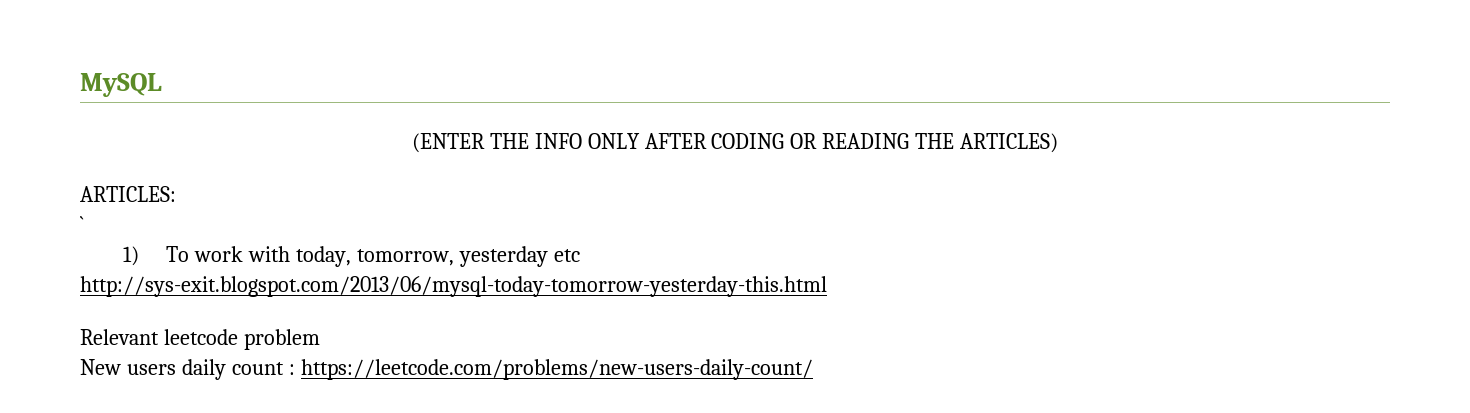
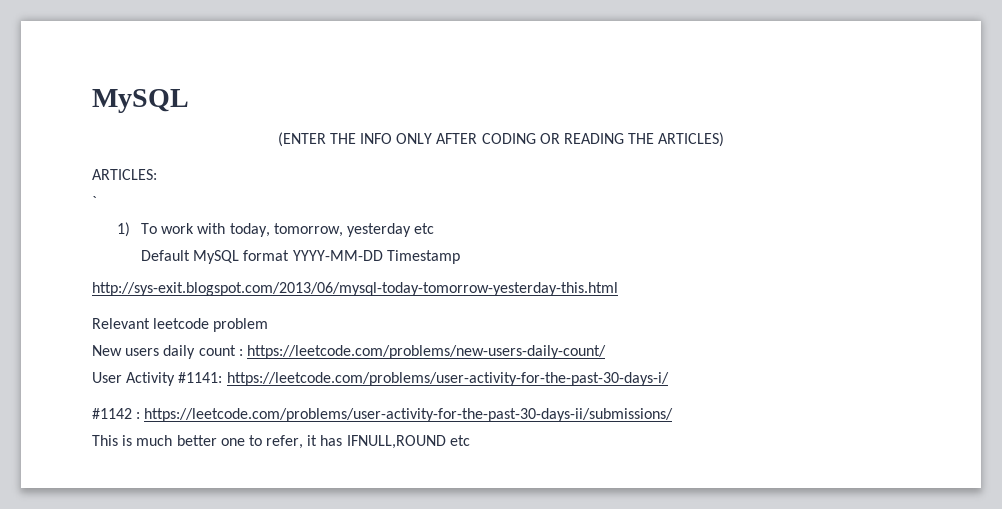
(581, 255) none -> [141,250,460,264] // Default MySQL format YYYY-MM-DD Timestamp
(813, 369) none -> [92,372,669,386] [92,408,674,422] [92,435,470,449] // User Activity #1141: https://leetcode.com/problems/user-activity-for-the-past-30-days-i/ // #1142 : https://leetcode.com/problems/user-activity-for-the-past-30-days-ii/submissions/ // This is much better one to refer, it has IFNULL,ROUND etc

